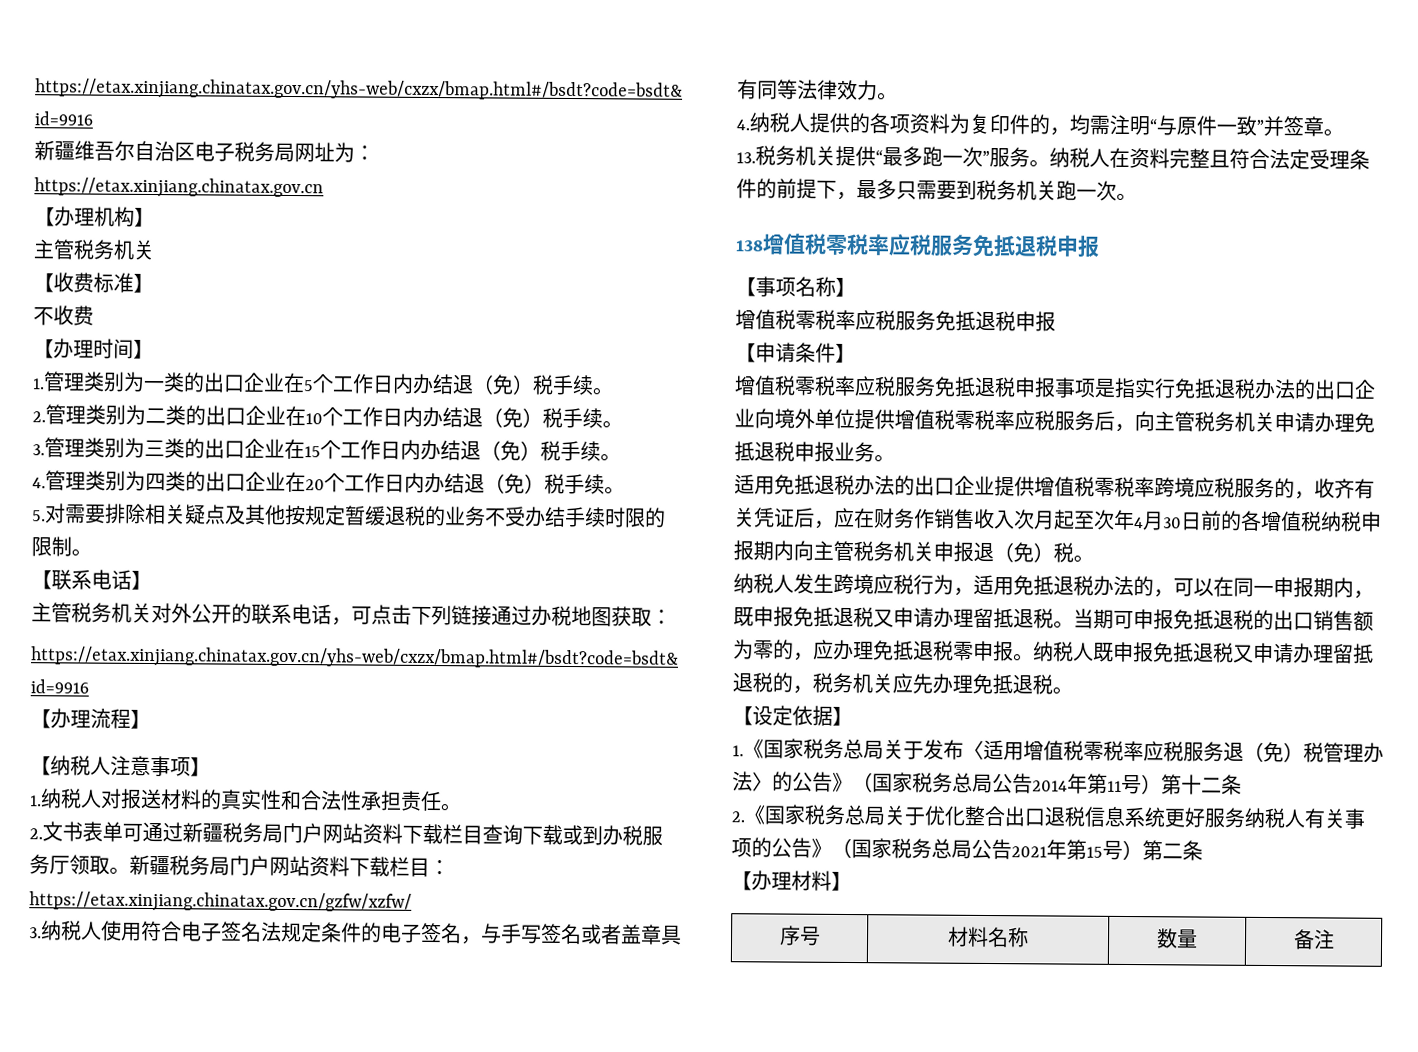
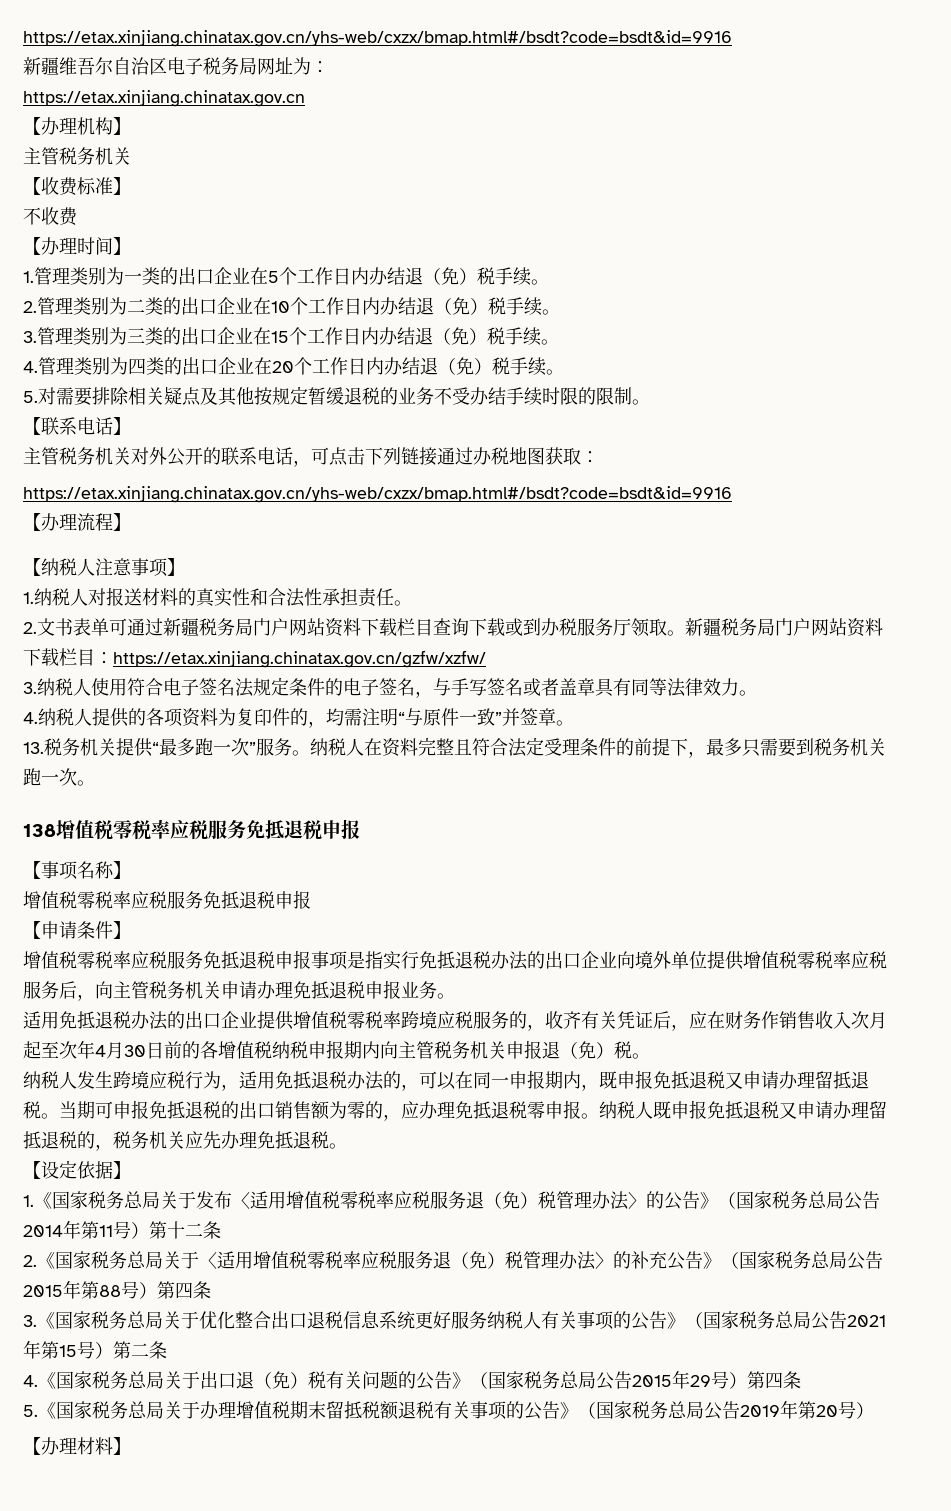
(925, 816) none -> [199,1251,883,1270] [23,1280,211,1299] [23,1311,199,1329] 〈适用增值税零税率应税服务退（免）税管理办法〉的补充公告》（国家税务总局公告2015年第88号）第四条 // 3.《国家税务总局关于
[731,870,852,892] [778,925,821,946] [947,926,1029,948] [1156,928,1198,949] [1292,929,1335,950] 【办理材料】 // 序号 | 材料名称 | 数量 | 备注 -> [23,1370,801,1390] [23,1400,874,1420] [23,1437,131,1455] 4.《国家税务总局关于出口退（免）税有关问题的公告》（国家税务总局公告2015年29号）第四条 // 5.《国家税务总局关于办理增值税期末留抵税额退税有关事项的公告》（国家税务总局公告2019年第20号） // 【办理材料】

